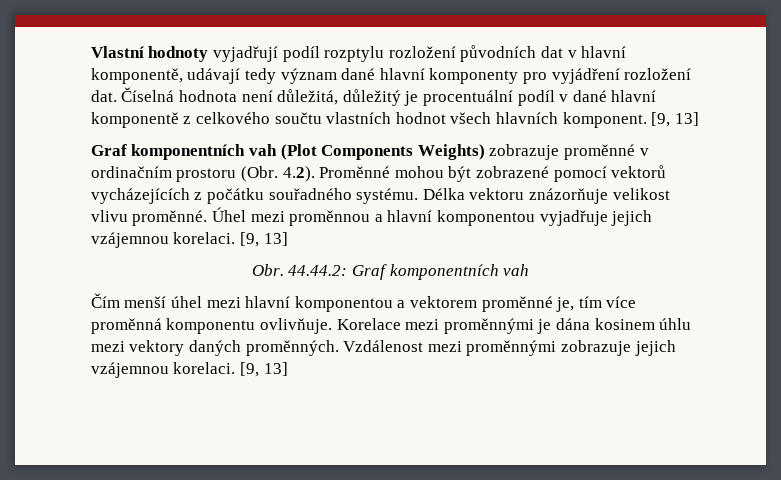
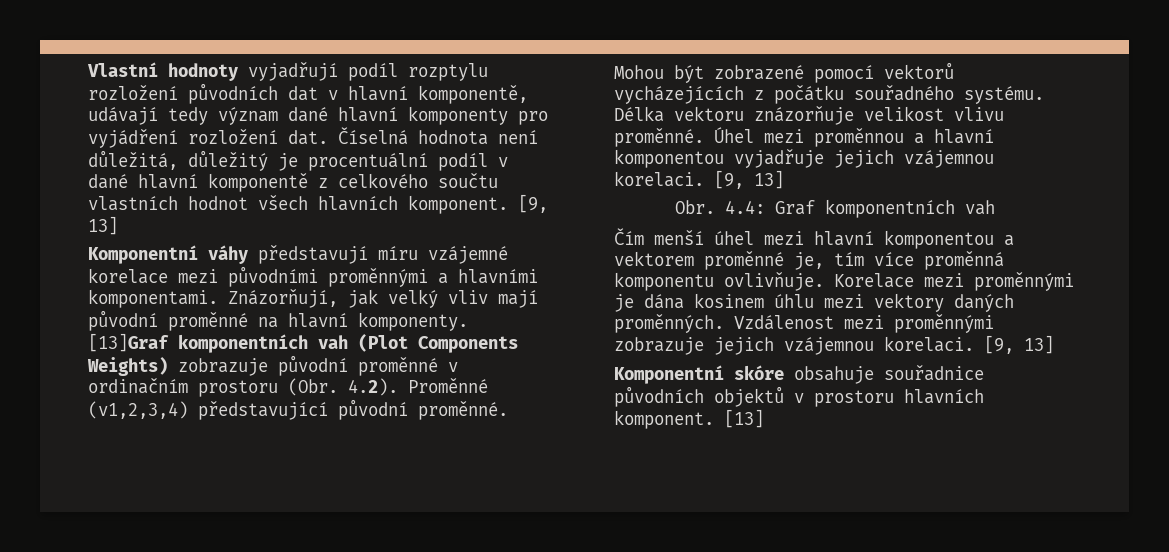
[90,144,127,156] Graf -> [88,245,509,264] [88,266,539,287] [88,289,539,308] [88,310,469,331] [88,333,170,352] Komponentní váhy představují míru vzájemné korelace mezi původními proměnnými a hlavními komponentami. Znázorňují, jak velký vliv mají původní proměnné na hlavní komponenty. [13]Graf
(560, 152) none -> [278,355,349,376] původní
[394,166,444,178] mohou -> [88,399,509,420] [614,65,665,79] (v1,2,3,4) představující původní proměnné. Mohou
[288,265,348,276] 44.44.2: -> [724,200,765,214] 4.4:
(288, 369) none -> [614,365,985,384] [614,386,985,407] [614,409,765,429] // Komponentní skóre obsahuje souřadnice původních objektů v prostoru hlavních komponent. [13]

